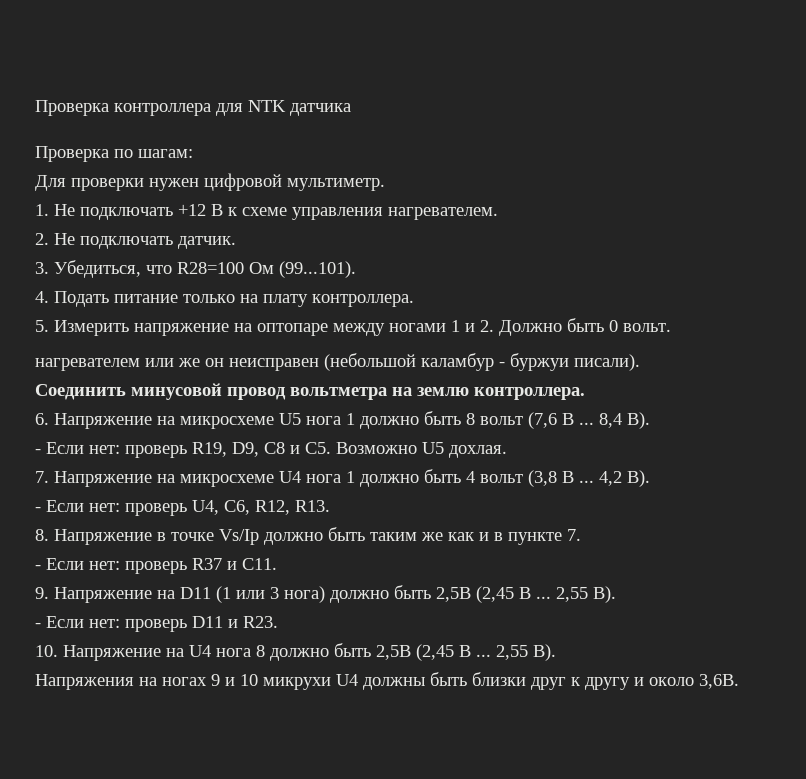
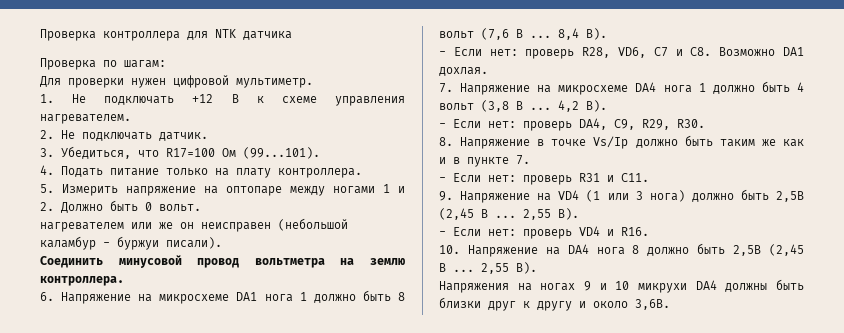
[177,262,244,274] R28=100 -> [166,148,215,158] R17=100
[279,413,301,425] U5 -> [236,292,258,301] DA1
[192,442,444,457] R19, D9, C8 и C5. Возможно U5 -> [582,47,804,58] R28, VD6, C7 и C8. Возможно DA1
[279,471,301,483] U4 -> [635,82,657,92] DA4
[192,500,330,515] U4, C6, R12, R13. -> [579,118,705,130] DA4, C9, R29, R30.
[192,558,222,570] R37 -> [579,173,600,182] R31
[180,587,211,599] D11 -> [558,190,580,200] VD4
[192,616,278,628] D11 и R23. -> [579,226,649,236] VD4 и R16.
[189,645,211,657] U4 -> [567,244,589,254] DA4
[336,674,358,686] U4 -> [695,280,717,290] DA4

